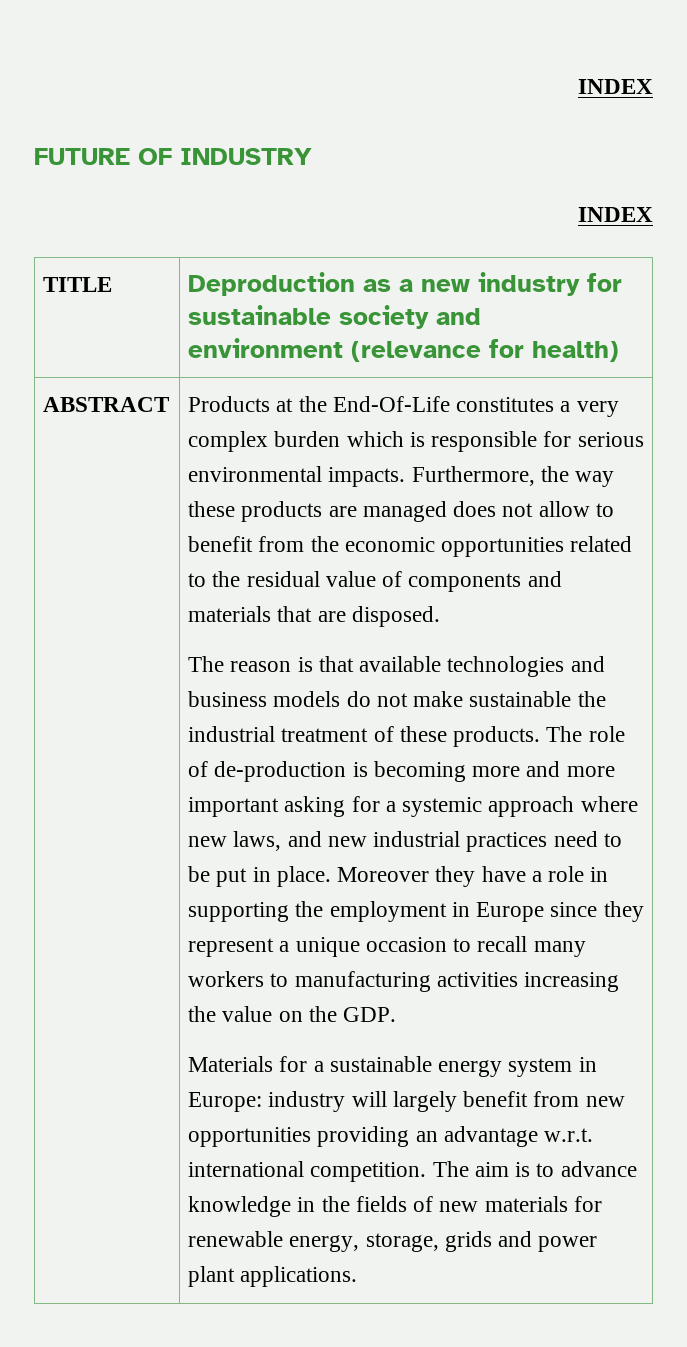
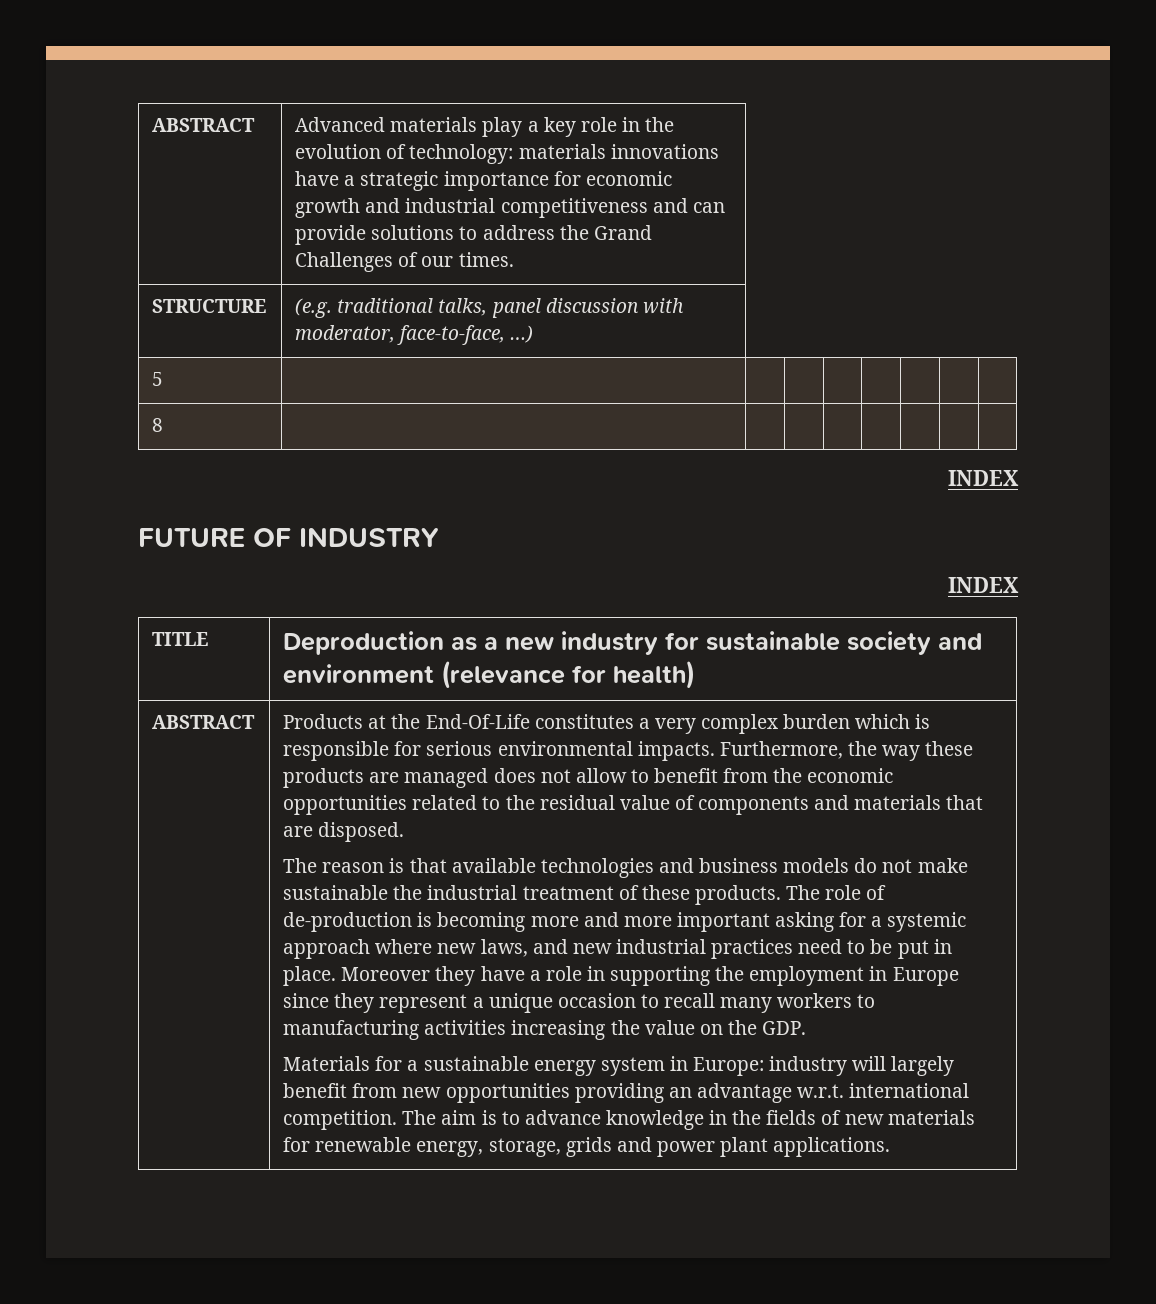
(578, 86) none -> [152,118,256,132] [295,117,675,137] [295,144,719,164] [295,171,672,191] [295,198,725,218] [295,225,652,245] [295,252,514,272] [152,299,267,313] [295,298,684,318] [295,325,534,345] [152,372,164,386] [152,418,164,432] ABSTRACT | Advanced materials play a key role in the evolution of technology: materials innovations have a strategic importance for economic growth and industrial competitiveness and can provide solutions to address the Grand Challenges of our times. // STRUCTURE | (e.g. traditional talks, panel discussion with moderator, face-to-face, …) // 5 | | | | | | | | // 8 | | | | | | | | //

